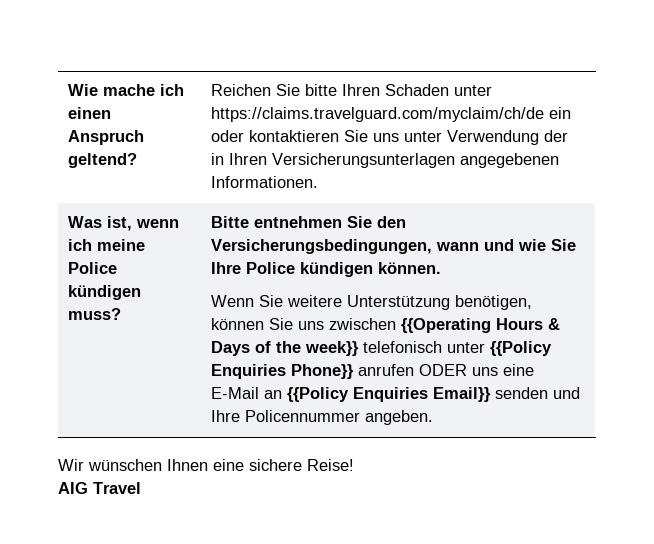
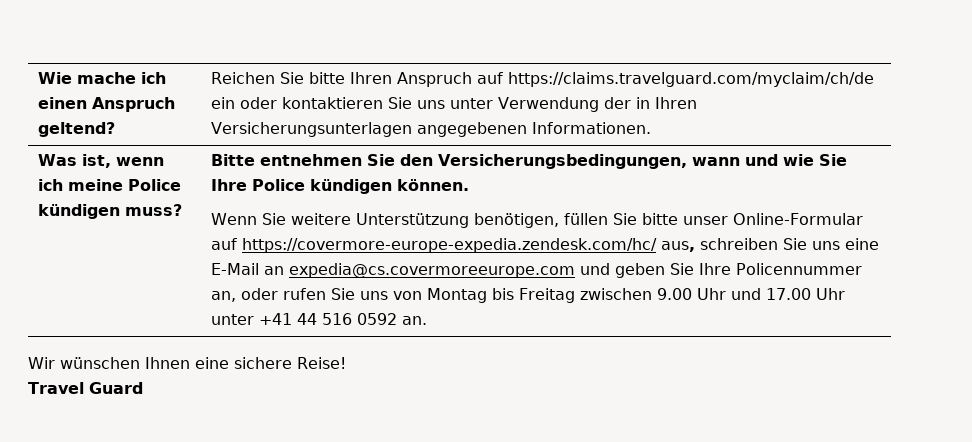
[385,84,493,96] Schaden unter -> [397,72,504,87] Anspruch auf
[211,318,561,333] [211,341,553,356] [211,364,535,379] [211,387,581,402] [211,410,434,425] können Sie uns zwischen {{Operating Hours & Days of the week}} telefonisch unter {{Policy Enquiries Phone}} anrufen ODER uns eine E-Mail an {{Policy Enquiries Email}} senden und Ihre Policennummer angeben. -> [564,213,864,225] [211,238,880,253] [211,263,863,278] [211,288,846,303] [211,313,428,325] füllen Sie bitte unser Online-Formular auf https://covermore-europe-expedia.zendesk.com/hc/ aus, schreiben Sie uns eine E-Mail an expedia@cs.covermoreeurope.com und geben Sie Ihre Policennummer an, oder rufen Sie uns von Montag bis Freitag zwischen 9.00 Uhr und 17.00 Uhr unter +41 44 516 0592 an.
[58,482,141,494] AIG Travel -> [28,382,143,394] Travel Guard

